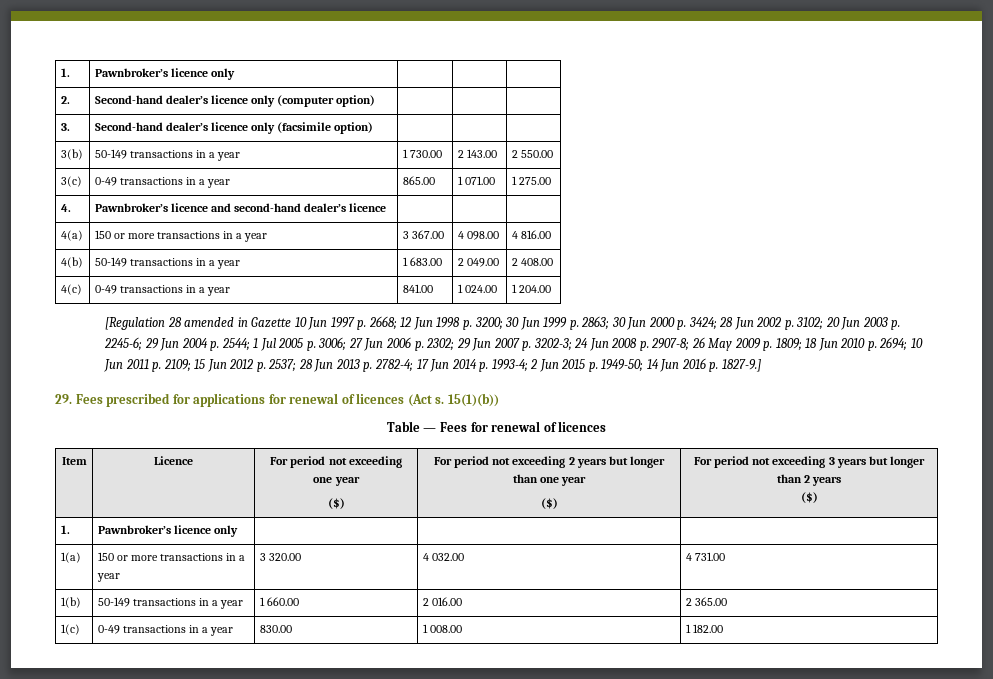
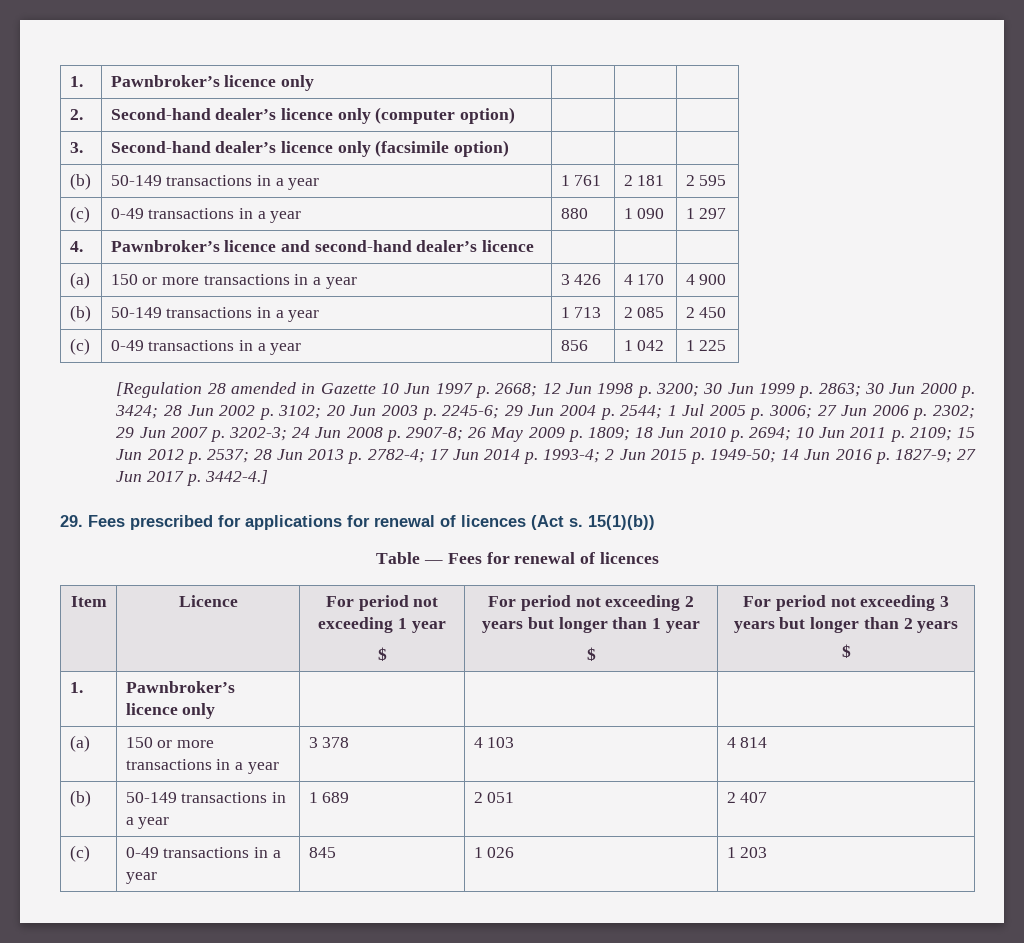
[60,149,83,160] [94,149,241,161] [402,149,442,158] [457,149,497,158] [511,150,553,158] [60,176,82,187] [94,177,231,188] [402,176,435,185] [457,176,495,185] [511,176,551,185] 3(b) | 50-149 transactions in a year | 1 730.00 | 2 143.00 | 2 550.00 // 3(c) | 0-49 transactions in a year | 865.00 | 1 071.00 | 1 275.00 -> [69,173,91,190] [110,175,320,190] [560,175,602,186] [623,175,665,186] [685,175,727,186] [69,206,90,223] [110,208,302,223] [560,208,588,219] [623,208,665,219] [685,208,727,219] (b) | 50-149 transactions in a year | 1 761 | 2 181 | 2 595 // (c) | 0-49 transactions in a year | 880 | 1 090 | 1 297
[60,230,83,241] [94,230,268,242] [402,230,444,239] [457,231,499,240] [511,230,551,239] [60,257,83,268] [94,257,241,269] [402,257,442,266] [457,258,499,267] [511,258,553,266] [60,284,82,295] [94,285,231,296] [402,284,433,293] [457,284,497,293] [511,284,551,293] 4(a) | 150 or more transactions in a year | 3 367.00 | 4 098.00 | 4 816.00 // 4(b) | 50-149 transactions in a year | 1 683.00 | 2 049.00 | 2 408.00 // 4(c) | 0-49 transactions in a year | 841.00 | 1 024.00 | 1 204.00 -> [69,272,90,289] [110,274,357,289] [560,274,602,285] [623,274,665,285] [685,274,727,285] [69,305,91,322] [110,307,320,322] [560,307,602,318] [623,307,665,318] [685,307,727,318] [69,338,90,355] [110,340,302,355] [560,340,588,351] [623,340,665,351] [685,340,727,351] (a) | 150 or more transactions in a year | 3 426 | 4 170 | 4 900 // (b) | 50-149 transactions in a year | 1 713 | 2 085 | 2 450 // (c) | 0-49 transactions in a year | 856 | 1 042 | 1 225
[721,359,761,372] 1827-9.] -> [894,449,977,463] [116,470,268,486] 1827-9; 27 Jun 2017 p. 3442-4.]
[313,476,360,486] [327,498,345,509] one year // ($) -> [397,618,446,633] [377,647,387,661] 1 year // $
[540,476,587,486] [540,498,558,509] one year // ($) -> [652,618,700,633] [586,647,596,661] 1 year // $
[800,492,818,503] [60,525,70,534] [97,525,238,537] [60,552,81,563] [97,552,246,561] [96,573,120,582] [259,553,301,561] [422,553,464,561] [685,552,725,561] [60,597,81,608] [97,597,244,609] [259,597,299,606] [422,597,462,606] [685,597,727,606] [60,624,80,635] [97,625,234,636] [259,625,292,633] [422,624,462,633] [685,624,723,633] ($) // 1. | Pawnbroker’s licence only | | | // 1(a) | 150 or more transactions in a year | 3 320.00 | 4 032.00 | 4 731.00 // 1(b) | 50-149 transactions in a year | 1 660.00 | 2 016.00 | 2 365.00 // 1(c) | 0-49 transactions in a year | 830.00 | 1 008.00 | 1 182.00 -> [841,644,851,658] [69,682,83,693] [125,681,235,693] [125,703,216,719] [69,735,90,752] [125,737,215,748] [125,759,279,774] [308,737,350,748] [473,737,515,748] [726,737,768,748] [69,790,91,807] [125,792,287,803] [125,817,170,829] [308,792,350,803] [473,792,515,803] [726,792,768,803] [69,845,90,862] [125,847,281,858] [125,872,157,884] [308,847,336,858] [473,847,515,858] [726,847,768,858] $ // 1. | Pawnbroker’s licence only | | | // (a) | 150 or more transactions in a year | 3 378 | 4 103 | 4 814 // (b) | 50-149 transactions in a year | 1 689 | 2 051 | 2 407 // (c) | 0-49 transactions in a year | 845 | 1 026 | 1 203

